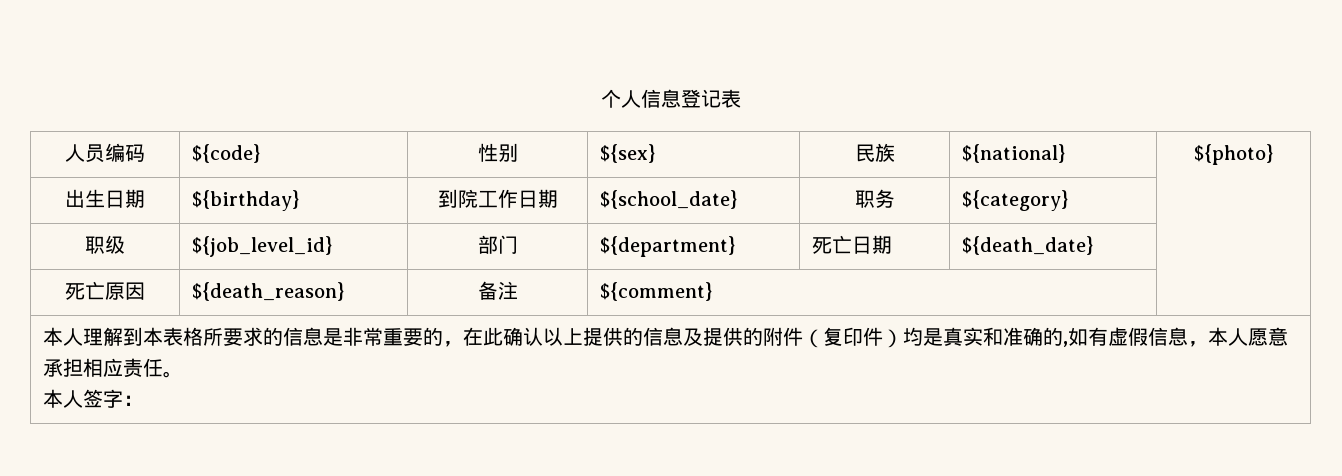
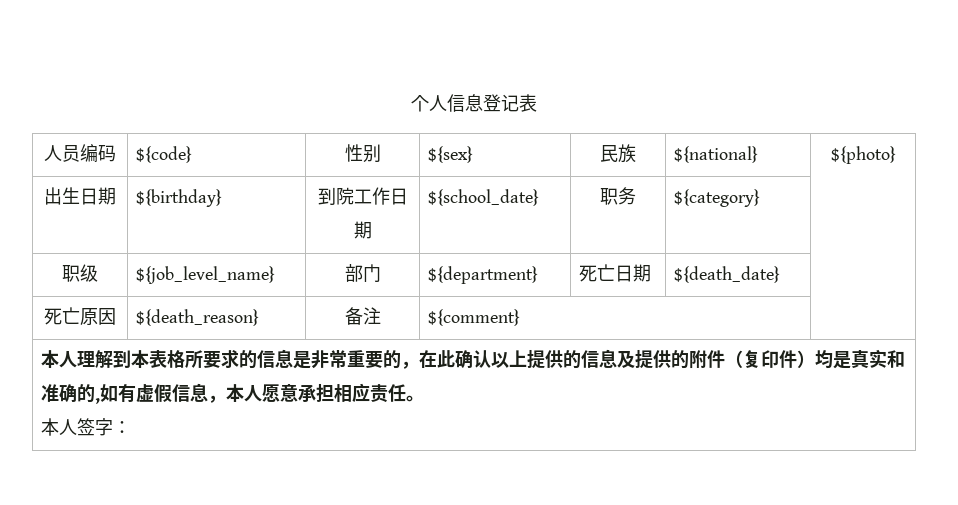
[192,236,333,257] ${job_level_id} -> [136,266,276,284] ${job_level_name}

